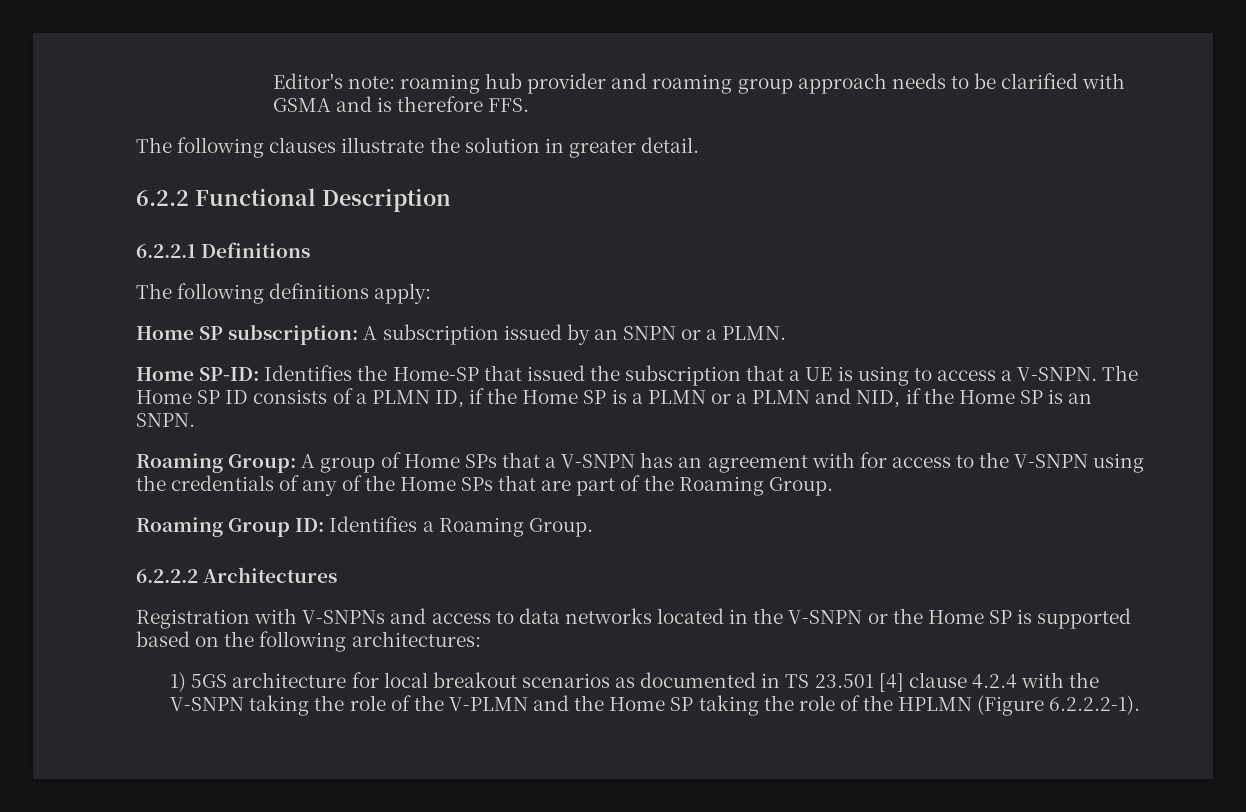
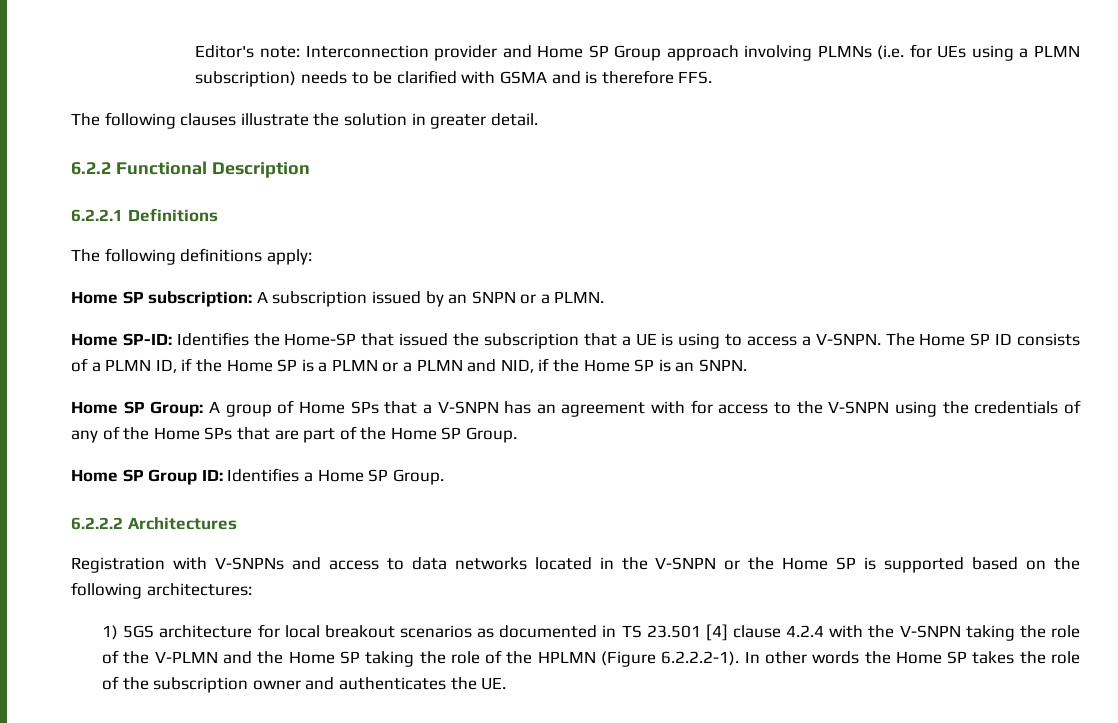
[399,73,887,94] roaming hub provider and roaming group approach -> [305,44,1080,61] [195,71,297,87] Interconnection provider and Home SP Group approach involving PLMNs (i.e. for UEs using a PLMN subscription)
[136,453,223,473] Roaming -> [71,401,145,414] Home SP
[678,476,833,496] [136,517,223,537] Roaming Group. // Roaming -> [390,427,518,443] [71,469,144,482] Home SP Group. // Home SP
[438,517,524,537] Roaming -> [317,469,389,482] Home SP
(1141, 705) none -> [744,651,1080,664] [102,676,507,693] In other words the Home SP takes the role of the subscription owner and authenticates the UE.

